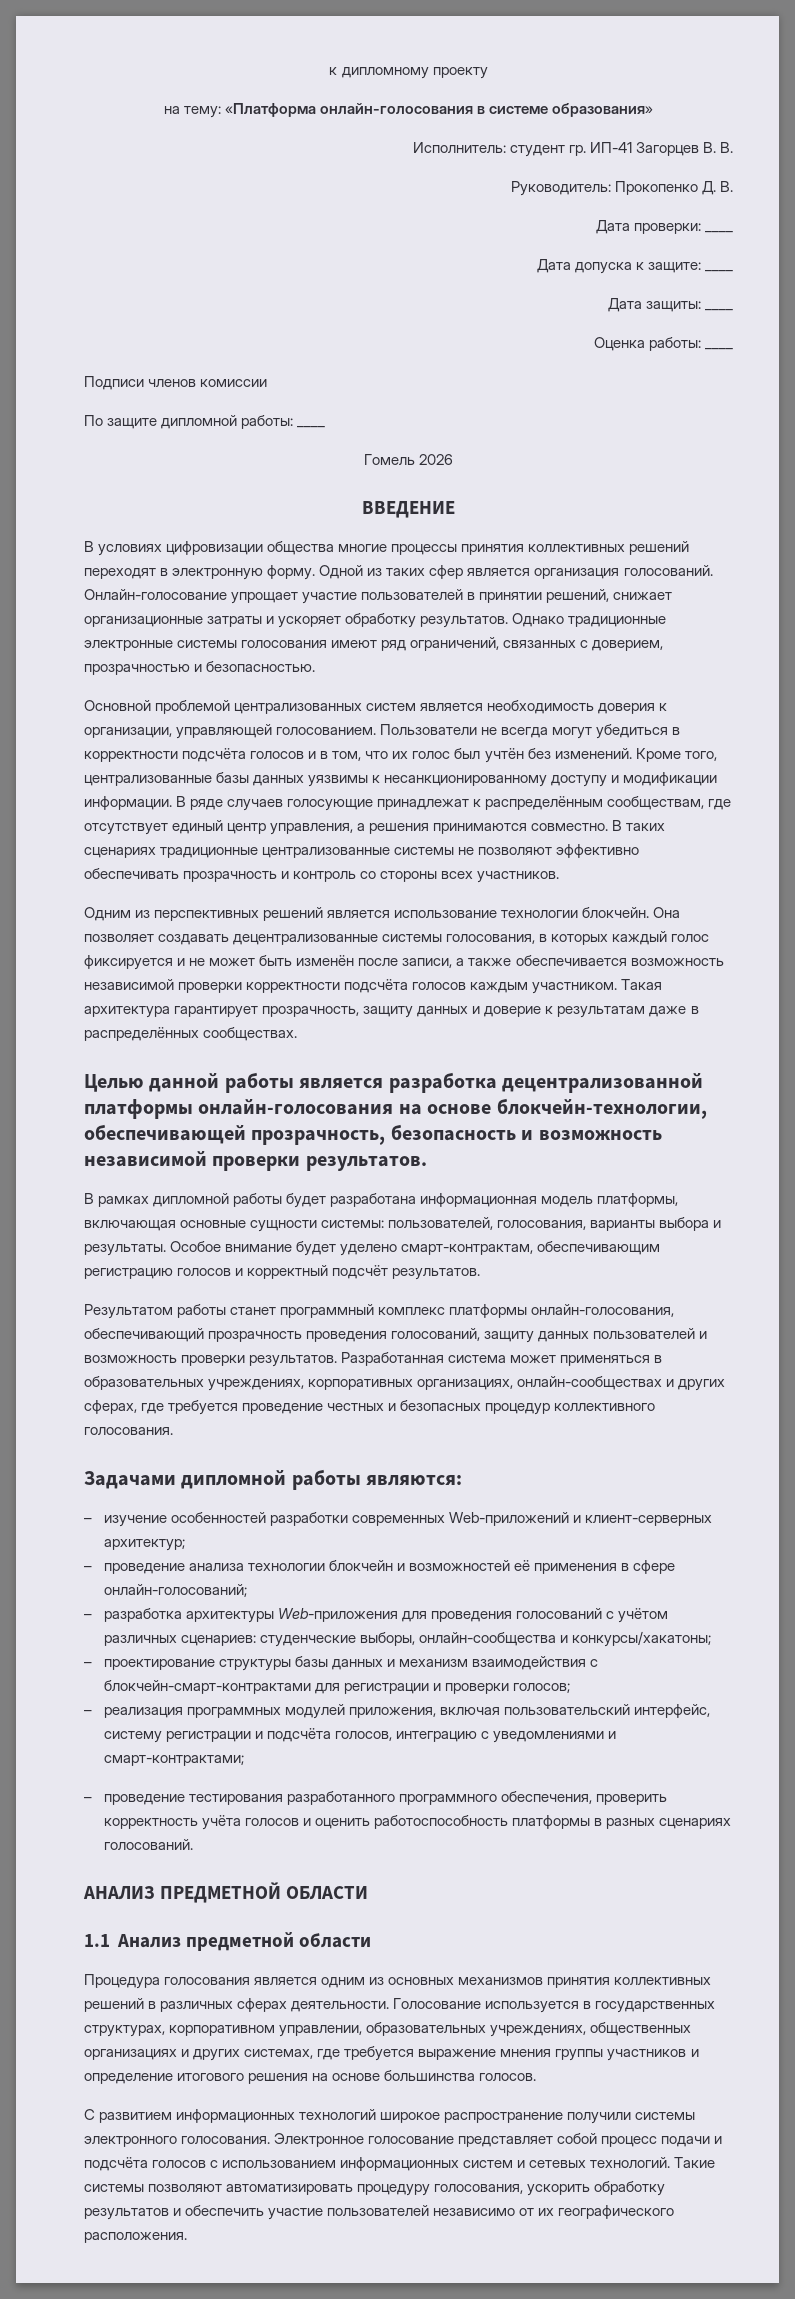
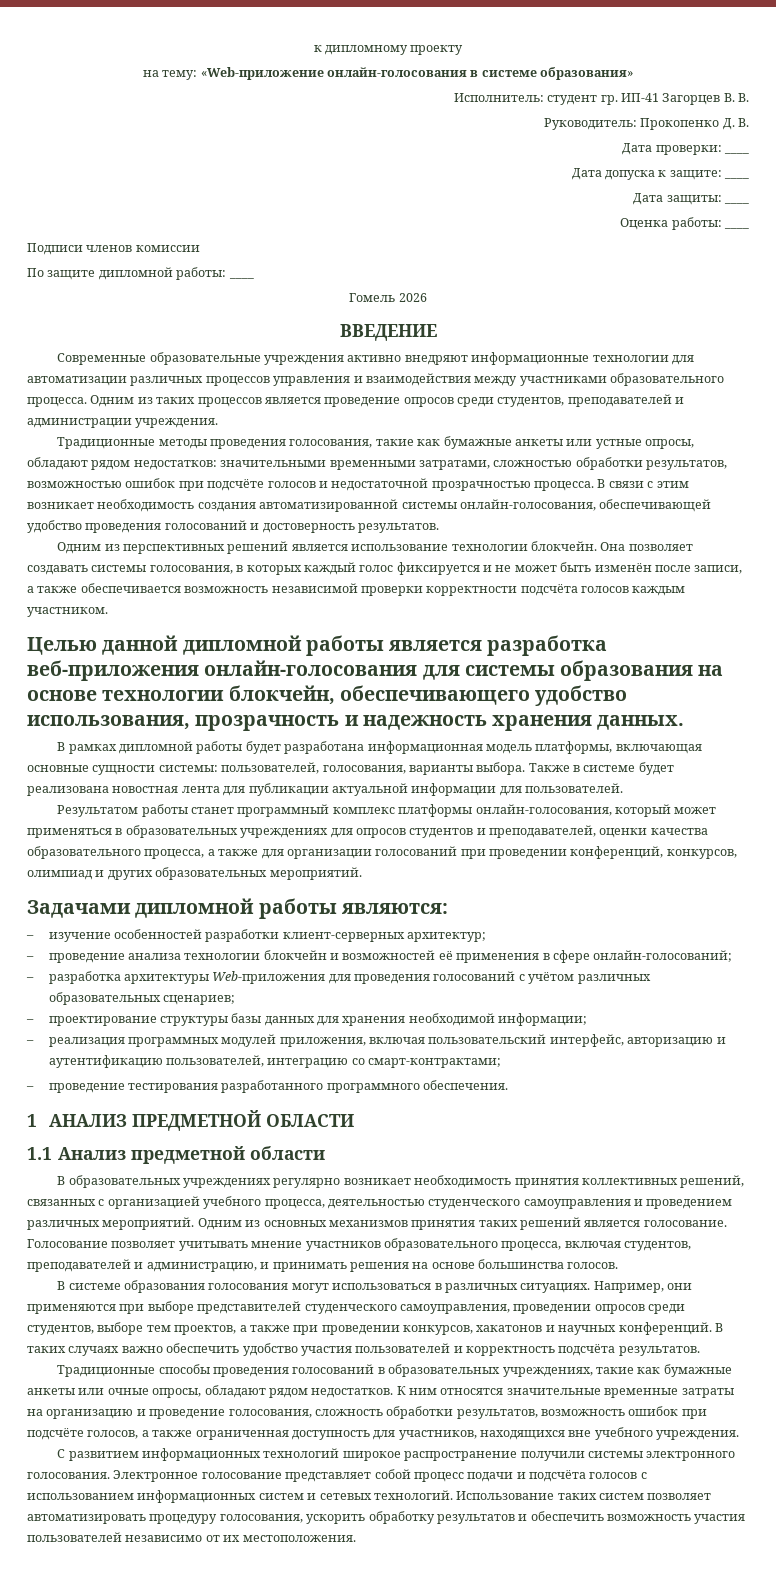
[224,103,316,117] «Платформа -> [200,67,324,80] «Web-приложение
[84,541,690,556] [84,565,713,580] [84,589,673,604] [84,613,667,628] [84,637,664,651] [84,661,316,675] [84,700,668,714] [84,724,681,739] [84,748,717,763] [84,772,718,787] [84,796,732,811] [84,820,666,835] [84,844,640,858] [84,868,560,883] В условиях цифровизации общества многие процессы принятия коллективных решений переходят в электронную форму. Одной из таких сфер является организация голосований. Онлайн-голосование упрощает участие пользователей в принятии решений, снижает организационные затраты и ускоряет обработку результатов. Однако традиционные электронные системы голосования имеют ряд ограничений, связанных с доверием, прозрачностью и безопасностью. // Основной проблемой централизованных систем является необходимость доверия к организации, управляющей голосованием. Пользователи не всегда могут убедиться в корректности подсчёта голосов и в том, что их голос был учтён без изменений. Кроме того, централизованные базы данных уязвимы к несанкционированному доступу и модификации информации. В ряде случаев голосующие принадлежат к распределённым сообществам, где отсутствует единый центр управления, а решения принимаются совместно. В таких сценариях традиционные централизованные системы не позволяют эффективно обеспечивать прозрачность и контроль со стороны всех участников. -> [57,352,694,365] [27,373,724,386] [27,394,685,407] [27,418,219,428] [57,436,695,449] [27,457,727,470] [27,478,689,491] [27,499,712,512] [27,520,439,533] Современные образовательные учреждения активно внедряют информационные технологии для автоматизации различных процессов управления и взаимодействия между участниками образовательного процесса. Одним из таких процессов является проведение опросов среди студентов, преподавателей и администрации учреждения. // Традиционные методы проведения голосования, такие как бумажные анкеты или устные опросы, обладают рядом недостатков: значительными временными затратами, сложностью обработки результатов, возможностью ошибок при подсчёте голосов и недостаточной прозрачностью процесса. В связи с этим возникает необходимость создания автоматизированной системы онлайн-голосования, обеспечивающей удобство проведения голосований и достоверность результатов.
[233,934,379,945] децентрализованные -> (88, 570) none
[621,979,663,990] [84,1006,699,1018] [84,1027,298,1041] Такая архитектура гарантирует прозрачность, защиту данных и доверие к результатам даже в распределённых сообществах. -> (108, 612) none
(220, 1082) none -> [182,635,302,655] дипломной
[502,1073,703,1093] [84,1098,707,1119] [84,1124,662,1145] [84,1151,427,1171] децентрализованной платформы онлайн-голосования на основе блокчейн-технологии, обеспечивающей прозрачность, безопасность и возможность независимой проверки результатов. -> [27,660,724,681] [27,685,628,706] [27,715,685,731] веб-приложения онлайн-голосования для системы образования на основе технологии блокчейн, обеспечивающего удобство использования, прозрачность и надежность хранения данных.
[659,1217,722,1231] [84,1241,661,1256] [84,1265,481,1280] выбора и результаты. Особое внимание будет уделено смарт-контрактам, обеспечивающим регистрацию голосов и корректный подсчёт результатов. -> [476,762,674,775] [27,783,623,796] выбора. Также в системе будет реализована новостная лента для публикации актуальной информации для пользователей.
[84,1328,708,1343] [84,1352,663,1367] [84,1376,726,1391] [84,1400,656,1415] [84,1427,173,1435] обеспечивающий прозрачность проведения голосований, защиту данных пользователей и возможность проверки результатов. Разработанная система может применяться в образовательных учреждениях, корпоративных организациях, онлайн-сообществах и других сферах, где требуется проведение честных и безопасных процедур коллективного голосования. -> [614,804,717,817] [27,825,708,838] [27,846,737,859] [27,867,362,880] который может применяться в образовательных учреждениях для опросов студентов и преподавателей, оценки качества образовательного процесса, а также для организации голосований при проведении конференций, конкурсов, олимпиад и других образовательных мероприятий.
[351,1512,581,1526] современных Web-приложений и -> (280, 935) none
[180,1631,711,1647] сценариев: студенческие выборы, онлайн-сообщества и конкурсы/хакатоны; -> [48,992,235,1005] образовательных сценариев;
[386,1656,599,1670] [103,1680,570,1694] и механизм взаимодействия с блокчейн-смарт-контрактами для регистрации и проверки голосов; -> [317,1013,588,1026] для хранения необходимой информации;
[103,1728,617,1743] систему регистрации и подсчёта голосов, интеграцию с уведомлениями и -> [627,1037,726,1047] [48,1055,365,1068] авторизацию и аутентификацию пользователей, интеграцию со
[500,1791,667,1805] [103,1815,732,1830] [103,1839,193,1850] обеспечения, проверить корректность учёта голосов и оценить работоспособность платформы в разных сценариях голосований. // -> [423,1080,509,1090] [27,1114,37,1127] обеспечения. // 1
[84,1974,712,1989] [84,1998,716,2013] [84,2022,692,2037] [84,2046,699,2061] [84,2073,245,2084] Процедура голосования является одним из основных механизмов принятия коллективных решений в различных сферах деятельности. Голосование используется в государственных структурах, корпоративном управлении, образовательных учреждениях, общественных организациях и других системах, где требуется выражение мнения группы участников и определение итогового -> [57,1175,745,1188] [27,1196,733,1209] [27,1217,727,1230] [27,1238,691,1251] [27,1259,347,1272] В образовательных учреждениях регулярно возникает необходимость принятия коллективных решений, связанных с организацией учебного процесса, деятельностью студенческого самоуправления и проведением различных мероприятий. Одним из основных механизмов принятия таких решений является голосование. Голосование позволяет учитывать мнение участников образовательного процесса, включая студентов, преподавателей и администрацию, и принимать
(537, 2077) none -> [57,1280,693,1293] [27,1301,685,1314] [27,1322,723,1335] [27,1343,700,1356] [57,1364,732,1377] [27,1385,734,1398] [27,1406,707,1419] [27,1427,740,1440] // В системе образования голосования могут использоваться в различных ситуациях. Например, они применяются при выборе представителей студенческого самоуправления, проведении опросов среди студентов, выборе тем проектов, а также при проведении конкурсов, хакатонов и научных конференций. В таких случаях важно обеспечить удобство участия пользователей и корректность подсчёта результатов. // Традиционные способы проведения голосований в образовательных учреждениях, такие как бумажные анкеты или очные опросы, обладают рядом недостатков. К ним относятся значительные временные затраты на организацию и проведение голосования, сложность обработки результатов, возможность ошибок при подсчёте голосов, а также ограниченная доступность для участников, находящихся вне учебного учреждения.
[674,2157,716,2168] [84,2184,223,2192] Такие системы позволяют -> [456,1491,712,1500] Использование таких систем позволяет
[268,2208,324,2220] участие -> [607,1514,746,1524] возможность участия
[558,2205,675,2219] [84,2232,187,2243] географического расположения. -> [242,1535,356,1542] местоположения.

